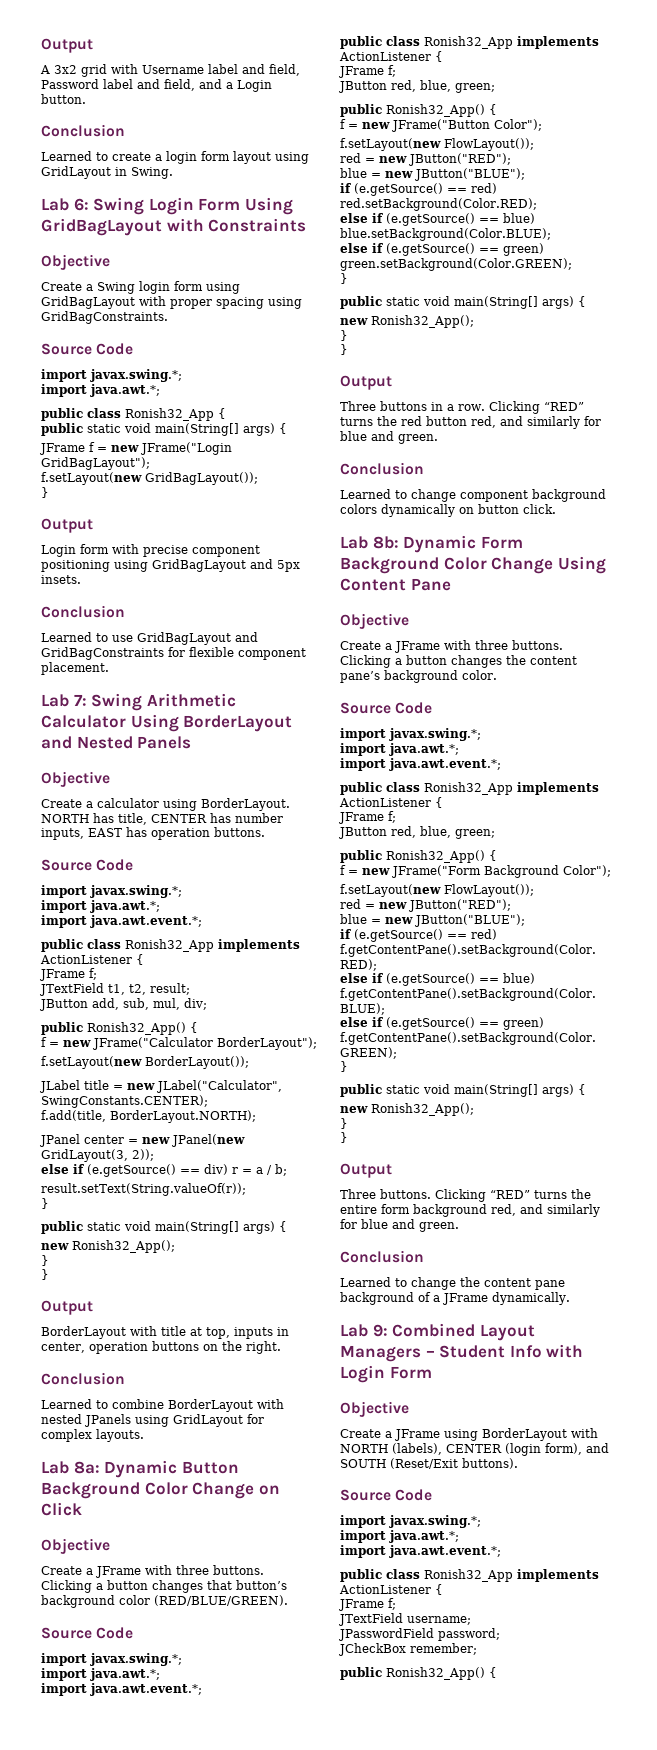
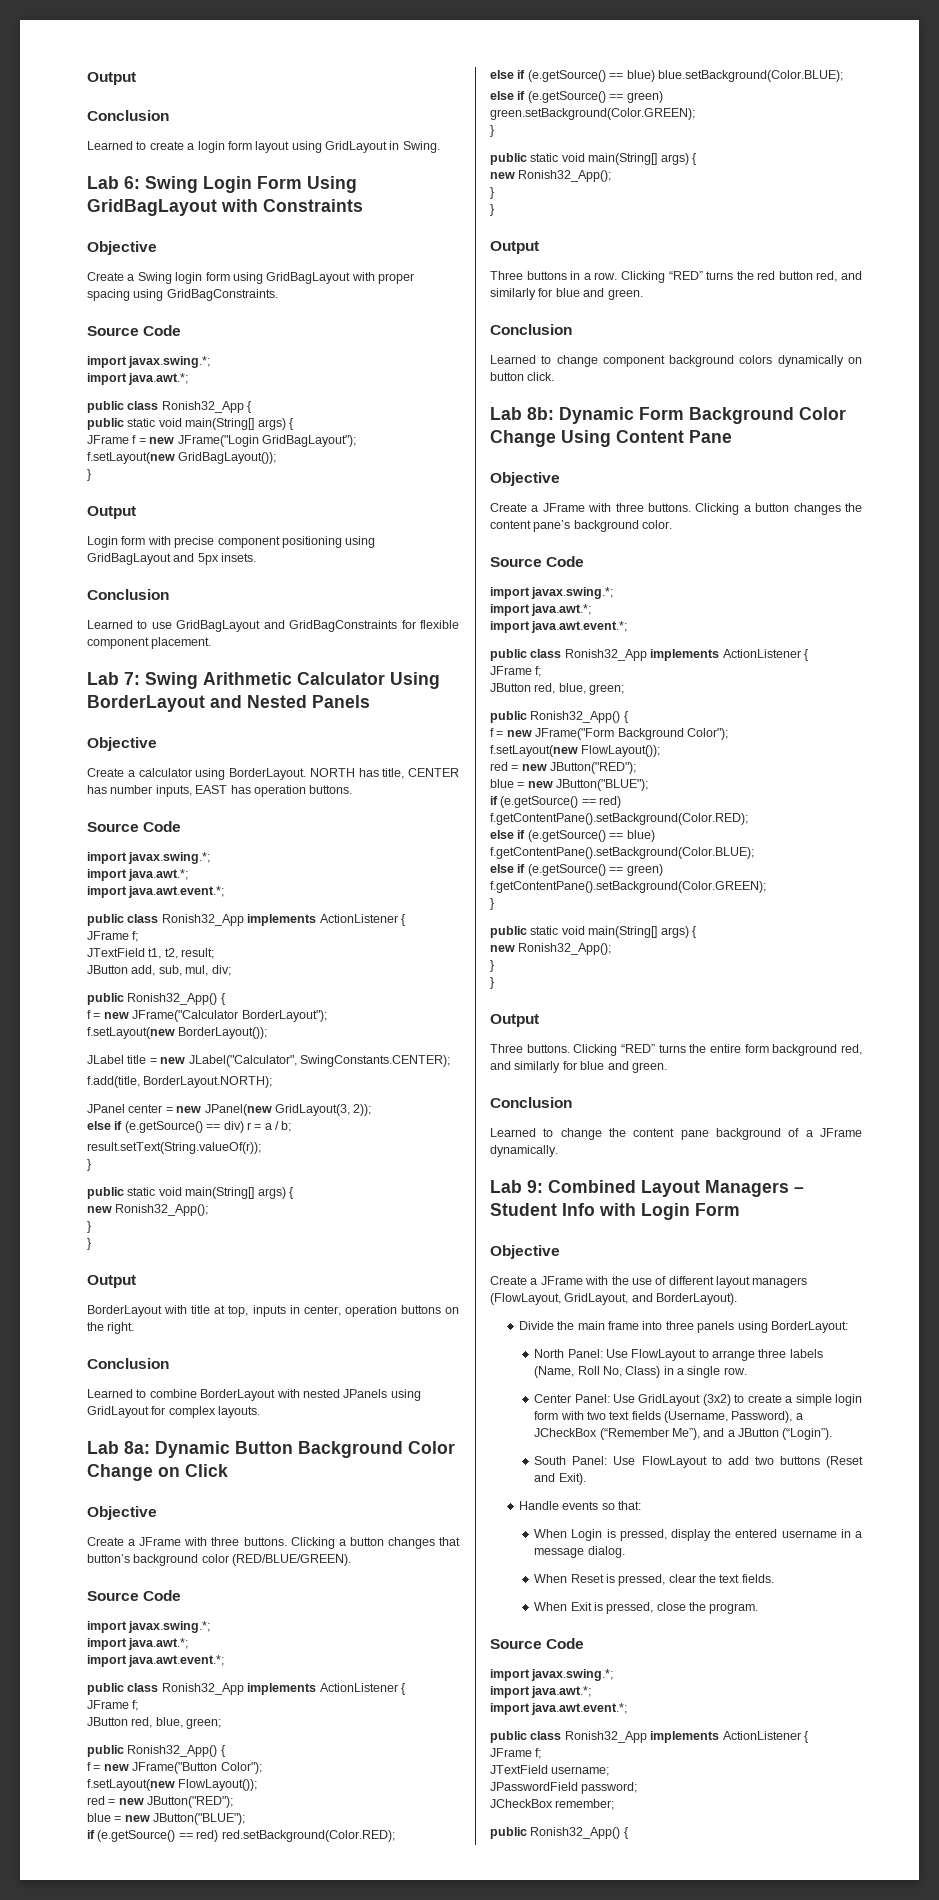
[41,38,93,53] [40,64,300,77] [41,79,272,92] [41,94,86,104] Output // A 3x2 grid with Username label and field, Password label and field, and a Login button. -> [87,72,136,85] Output
[444,1428,598,1441] [340,1443,609,1456] [340,1458,518,1469] using BorderLayout with NORTH (labels), CENTER (login form), and SOUTH (Reset/Exit buttons). -> [585,1276,808,1288] [490,1293,738,1305] [518,1321,848,1333] [534,1349,823,1361] [534,1366,747,1378] [534,1394,862,1406] [534,1411,803,1423] [534,1428,833,1440] [534,1456,863,1468] [534,1473,586,1485] [518,1501,642,1510] [534,1529,862,1541] [534,1546,625,1558] [534,1574,774,1586] [534,1602,759,1614] with the use of different layout managers (FlowLayout, GridLayout, and BorderLayout). // Divide the main frame into three panels using BorderLayout: // North Panel: Use FlowLayout to arrange three labels (Name, Roll No, Class) in a single row. // Center Panel: Use GridLayout (3x2) to create a simple login form with two text fields (Username, Password), a JCheckBox (“Remember Me”), and a JButton (“Login”). // South Panel: Use FlowLayout to add two buttons (Reset and Exit). // Handle events so that: // When Login is pressed, display the entered username in a message dialog. // When Reset is pressed, clear the text fields. // When Exit is pressed, close the program.

